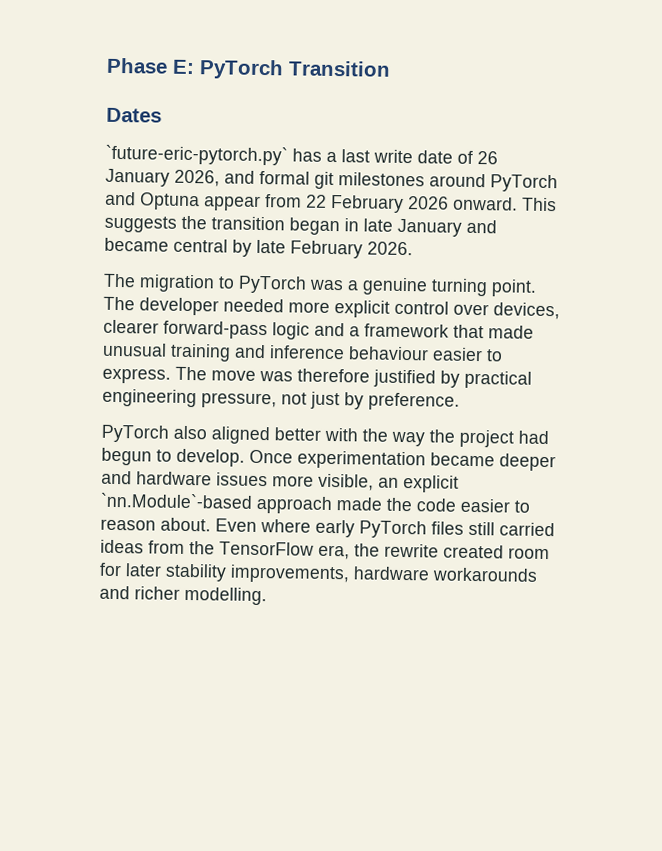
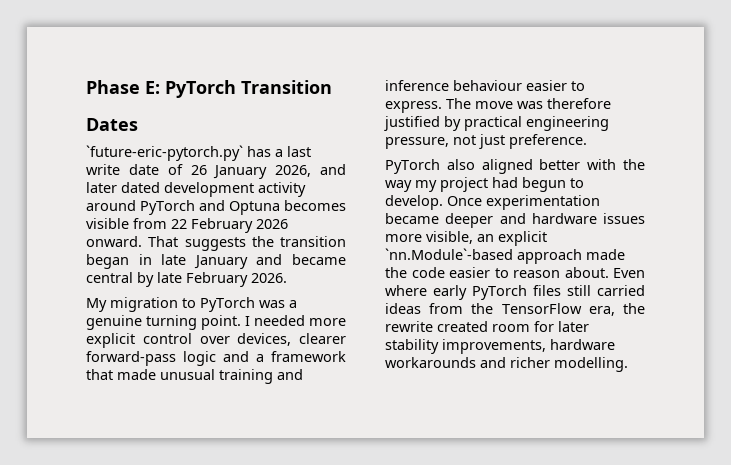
[259,170,425,190] formal git milestones -> [86,182,306,197] later dated development activity
[203,195,261,211] appear -> [284,200,346,211] [86,218,129,229] becomes visible
[522,197,557,212] This -> [148,236,179,247] That
[103,273,136,288] The -> [86,298,107,312] My
[103,296,219,316] The developer -> [245,316,250,326] I
[344,392,364,410] by -> (505, 141) none
[429,429,455,443] the -> [415,180,437,192] my

